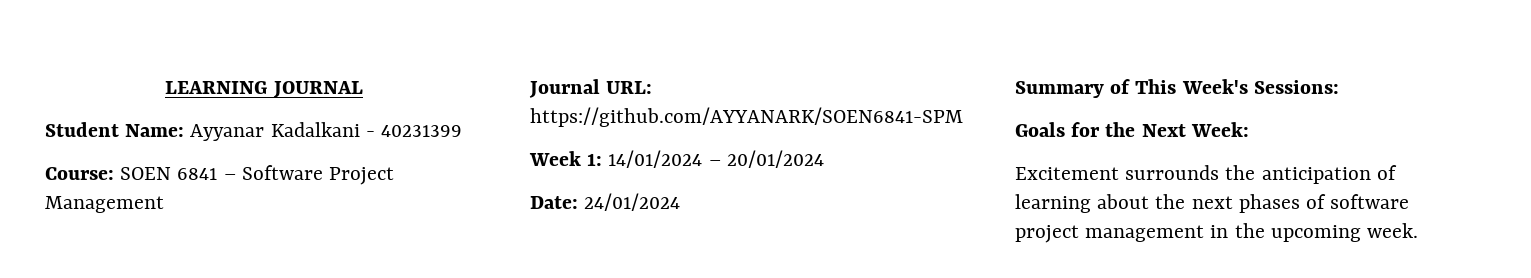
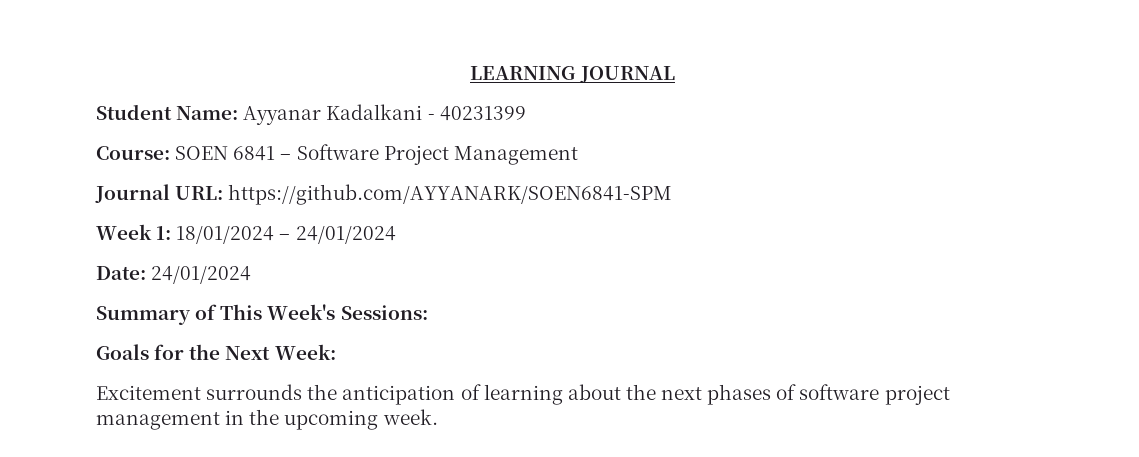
[608,150,824,168] 14/01/2024 – 20/01/2024 -> [176,226,396,244] 18/01/2024 – 24/01/2024

